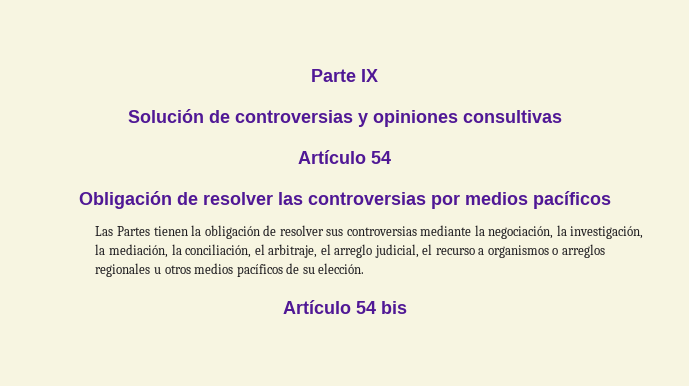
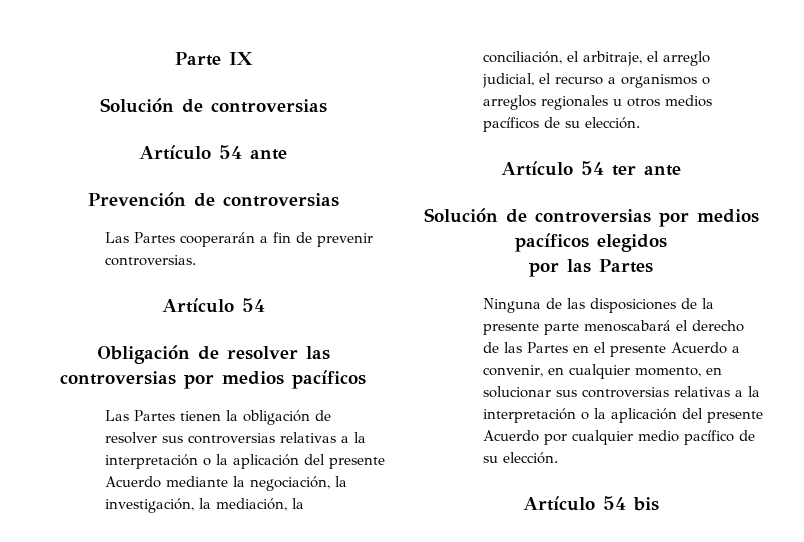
[357,110,562,127] y opiniones consultivas -> [139,145,287,160] [87,192,339,207] [105,232,374,247] [105,255,197,266] // Artículo 54 ante // Prevención de controversias // Las Partes cooperarán a fin de prevenir controversias.
(417, 231) none -> [280,432,367,443] [105,454,386,469] [105,476,162,488] relativas a la interpretación o la aplicación del presente Acuerdo
(365, 268) none -> [501,161,681,176] [423,208,759,227] [515,233,667,252] [529,259,653,277] [483,298,715,313] [483,320,745,335] [483,342,741,357] [483,364,723,379] [483,386,761,398] [483,408,764,423] [483,430,756,445] [483,452,559,464] // Artículo 54 ter ante // Solución de controversias por medios pacíficos elegidos // por las Partes // Ninguna de las disposiciones de la presente parte menoscabará el derecho de las Partes en el presente Acuerdo a convenir, en cualquier momento, en solucionar sus controversias relativas a la interpretación o la aplicación del presente Acuerdo por cualquier medio pacífico de su elección.

